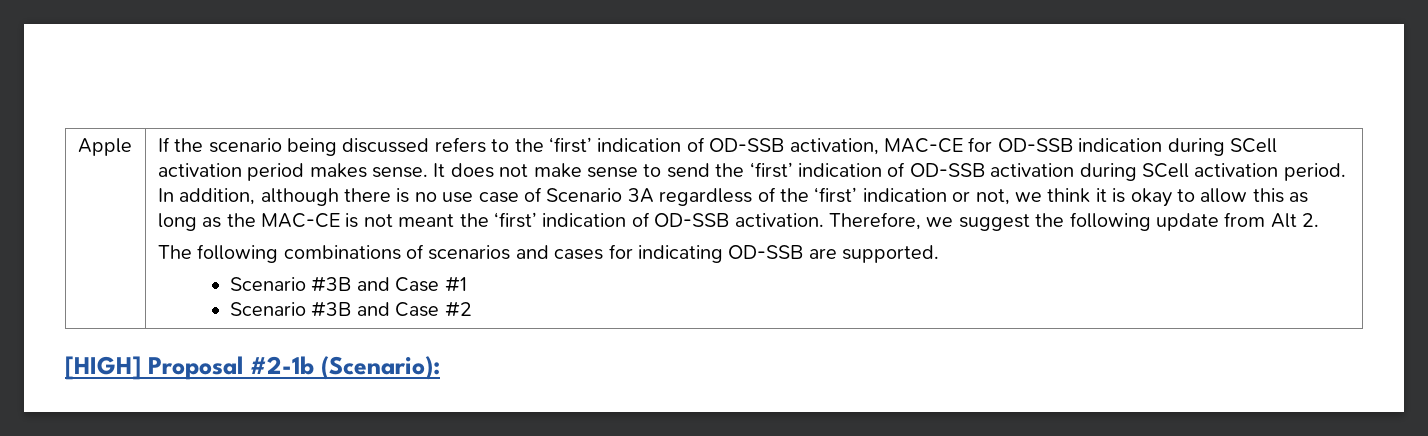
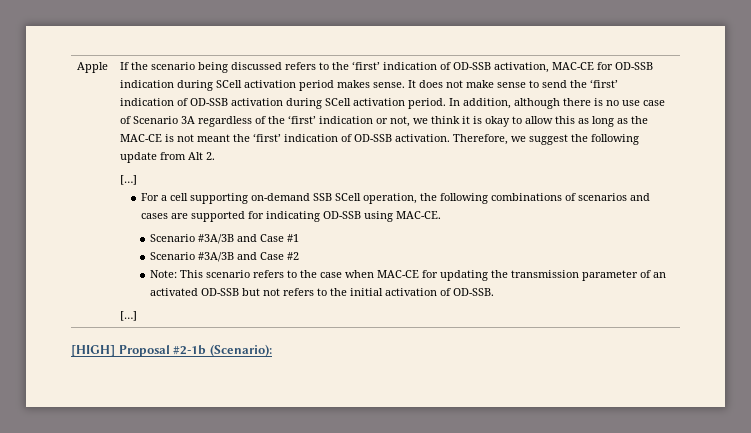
[157,245,192,259] The -> [119,175,137,185] [140,193,437,204] […] // For a cell supporting on-demand SSB SCell operation, the
(604, 254) none -> [170,211,245,222] are supported
[808,245,940,263] [229,276,352,292] are supported. // Scenario #3B -> [363,211,441,222] [150,234,235,244] using MAC-CE. // Scenario #3A/3B
[311,301,352,317] #3B -> [198,252,235,262] #3A/3B
(472, 309) none -> [150,270,667,281] [150,288,495,296] [119,311,137,321] // Note: This scenario refers to the case when MAC-CE for updating the transmission parameter of an activated OD-SSB but not refers to the initial activation of OD-SSB. // […]

